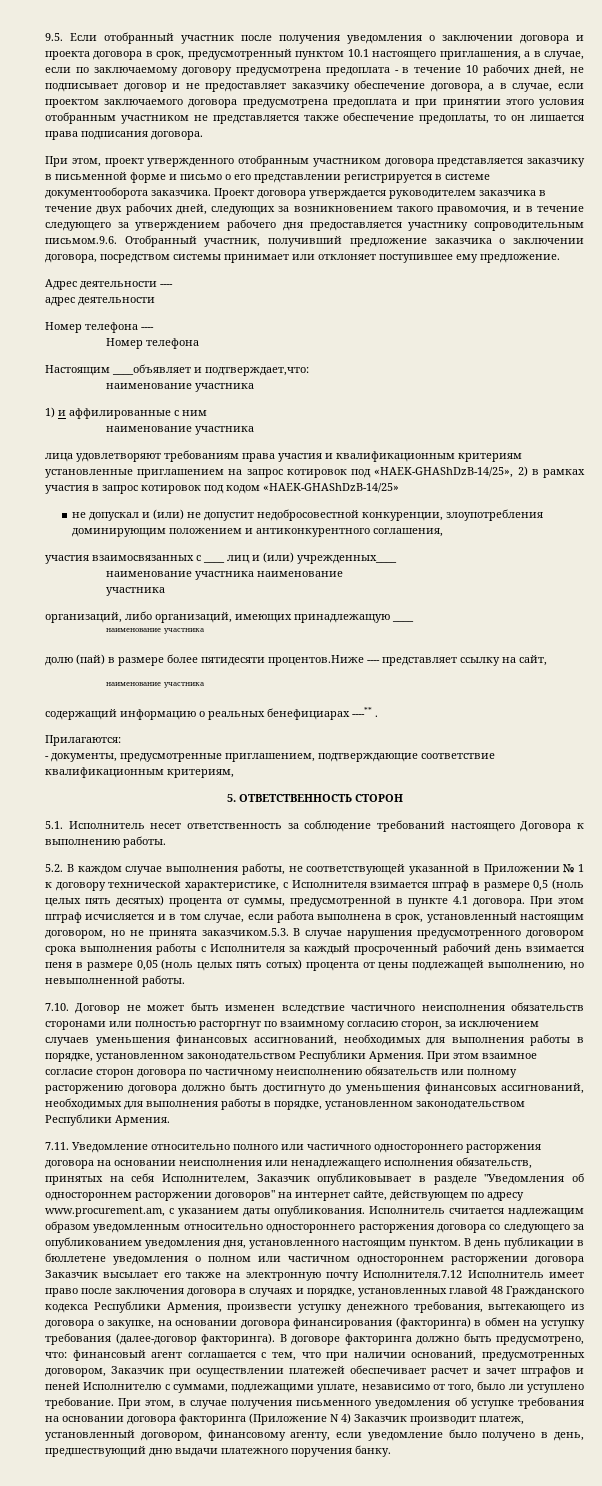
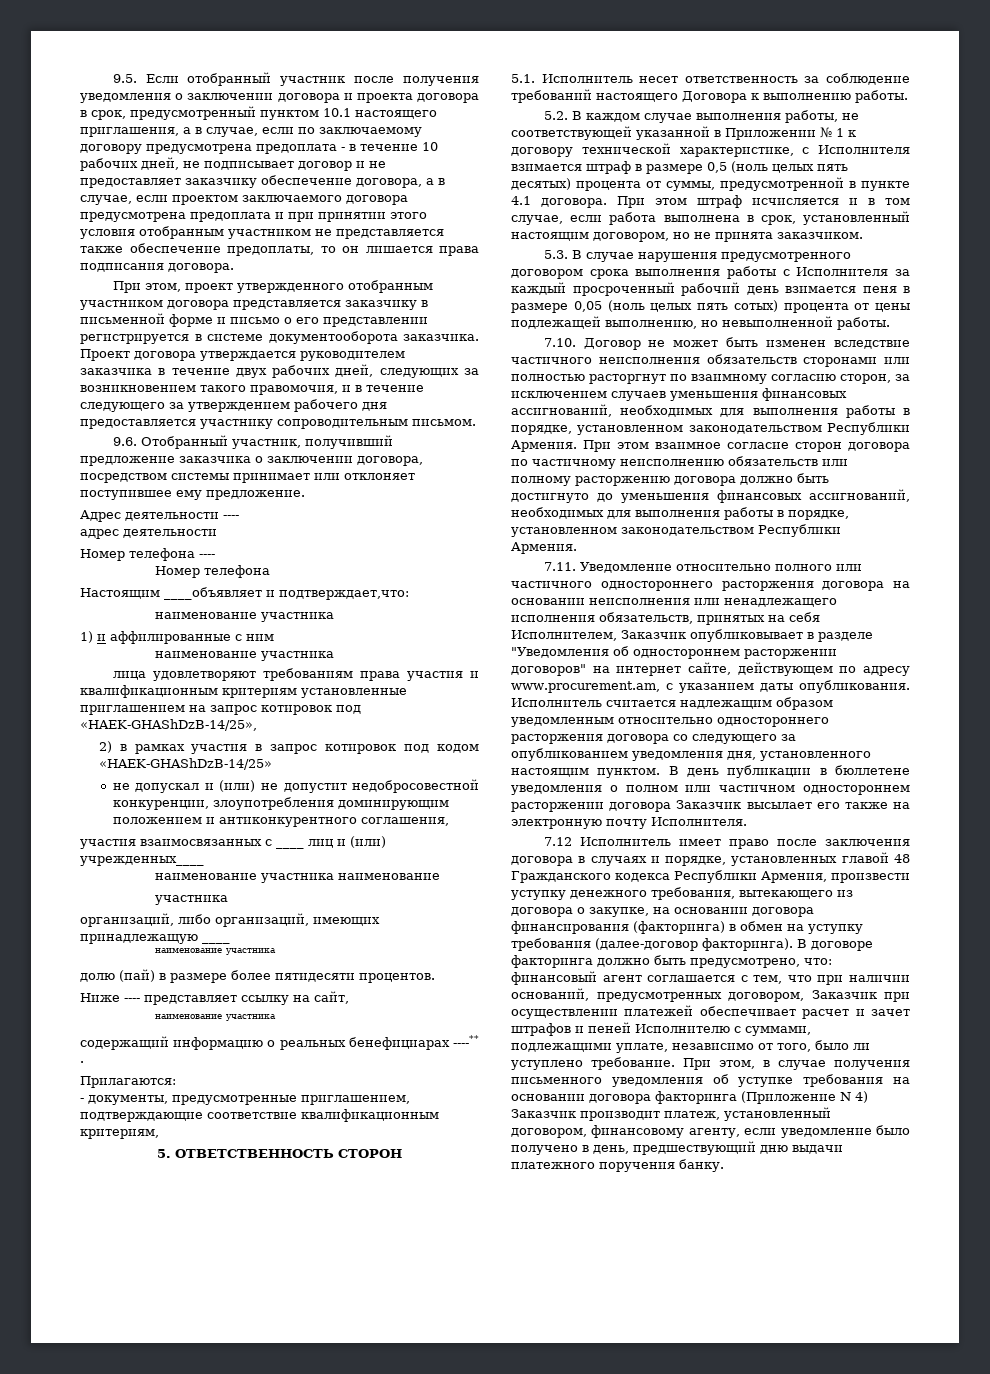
[45,236,117,244] письмом.9.6. -> [412,419,476,426] [112,437,137,446] письмом. // 9.6.
(514, 472) none -> (257, 725) //
[268,655,364,666] процентов.Ниже -> [359,973,435,983] [80,993,120,1002] процентов. // Ниже
[201,928,289,936] заказчиком.5.3. -> [777,232,863,239] [543,250,568,259] заказчиком. // 5.3.
[363,1270,463,1278] Исполнителя.7.12 -> [651,817,747,826] [543,837,572,846] Исполнителя. // 7.12

